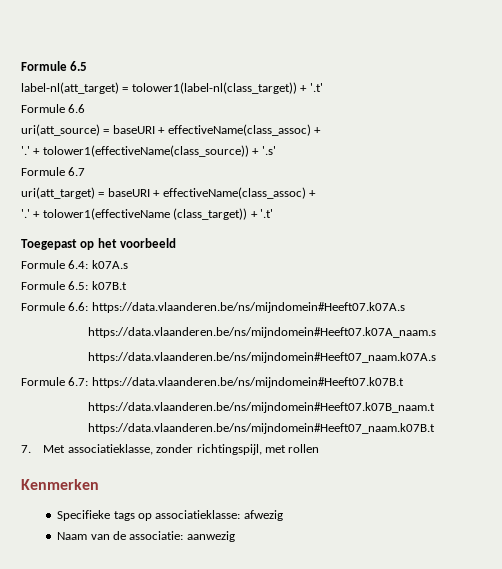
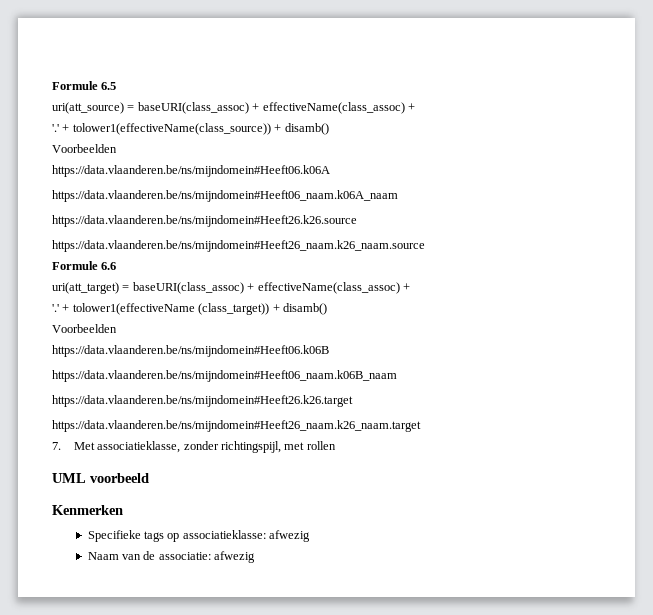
[21,82,323,94] [21,104,86,113] // label-nl(att_target) = tolower1(label-nl(class_target)) + '.t' // Formule 6.6 -> (117, 86) none
[112,125,155,134] baseURI -> [137,102,249,114] baseURI(class_assoc)
[261,146,276,155] [21,167,86,176] '.s' // Formule 6.7 -> [284,123,329,135] [52,144,117,153] [52,165,330,177] [52,190,398,202] [52,215,357,227] [52,240,425,252] [52,261,117,270] disamb() // Voorbeelden // https://data.vlaanderen.be/ns/mijndomein#Heeft06.k06A // https://data.vlaanderen.be/ns/mijndomein#Heeft06_naam.k06A_naam // https://data.vlaanderen.be/ns/mijndomein#Heeft26.k26.source // https://data.vlaanderen.be/ns/mijndomein#Heeft26_naam.k26_naam.source // Formule 6.6
[107,188,150,197] baseURI -> [132,282,244,294] baseURI(class_assoc)
[259,209,273,218] [21,238,177,250] [21,260,128,269] [21,281,127,290] [21,302,405,313] [88,327,437,338] [88,352,437,363] [21,377,404,388] [88,402,436,413] [88,423,436,434] '.t' // Toegepast op het voorbeeld // Formule 6.4: k07A.s // Formule 6.5: k07B.t // Formule 6.6: https://data.vlaanderen.be/ns/mijndomein#Heeft07.k07A.s // https://data.vlaanderen.be/ns/mijndomein#Heeft07.k07A_naam.s // https://data.vlaanderen.be/ns/mijndomein#Heeft07_naam.k07A.s // Formule 6.7: https://data.vlaanderen.be/ns/mijndomein#Heeft07.k07B.t // https://data.vlaanderen.be/ns/mijndomein#Heeft07.k07B_naam.t https://data.vlaanderen.be/ns/mijndomein#Heeft07_naam.k07B.t -> [282,303,327,315] [52,324,117,333] [52,345,329,357] [52,370,397,382] [52,395,353,407] [52,420,421,432] disamb() // Voorbeelden // https://data.vlaanderen.be/ns/mijndomein#Heeft06.k06B // https://data.vlaanderen.be/ns/mijndomein#Heeft06_naam.k06B_naam // https://data.vlaanderen.be/ns/mijndomein#Heeft26.k26.target // https://data.vlaanderen.be/ns/mijndomein#Heeft26_naam.k26_naam.target
(320, 448) none -> [52,473,149,483] // UML voorbeeld
[186,531,235,542] aanwezig -> [214,551,256,563] afwezig

